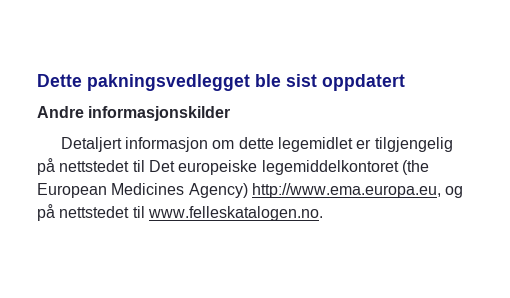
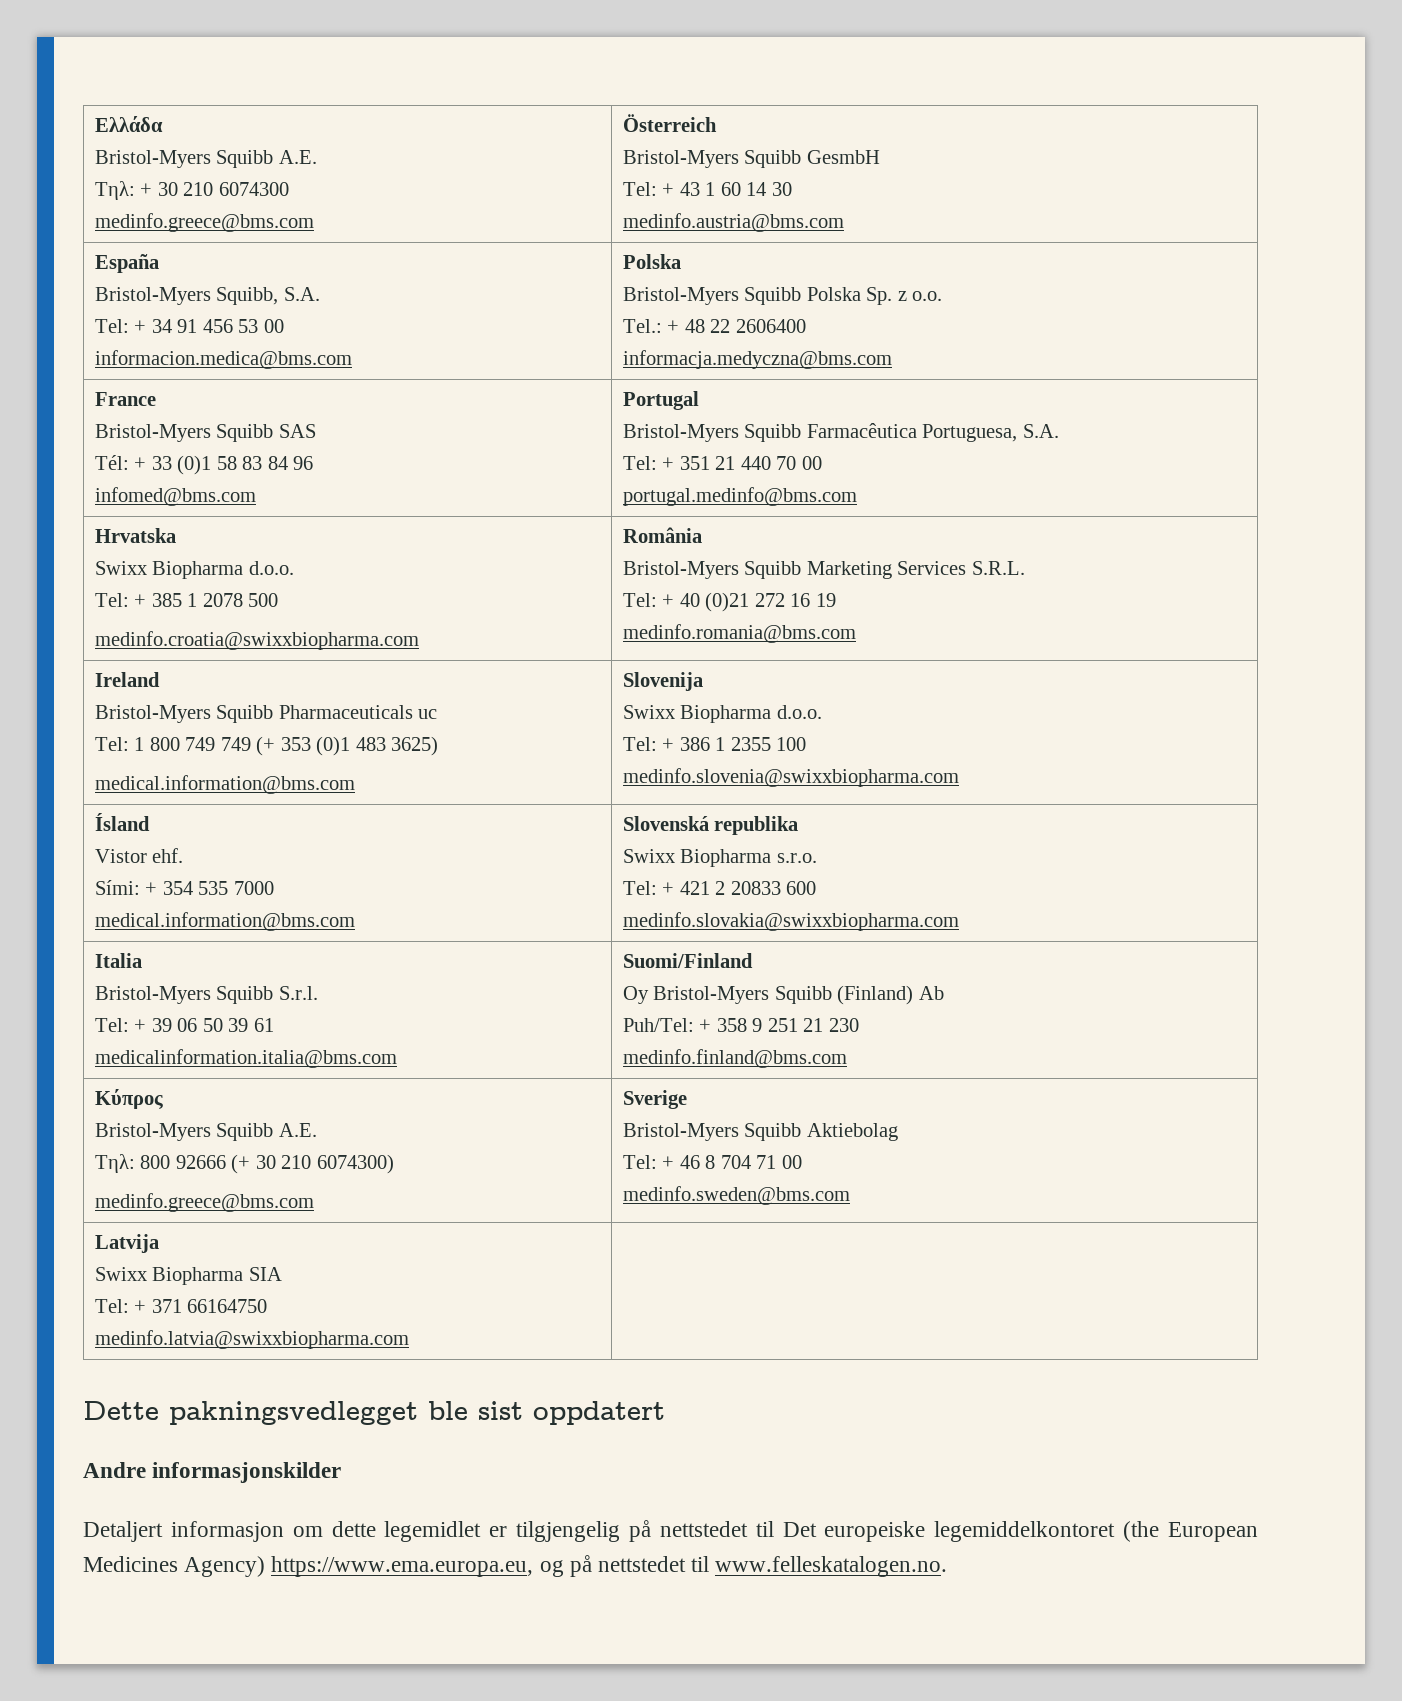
(37, 80) none -> [94,116,163,132] [94,150,317,168] [94,181,289,200] [94,213,314,232] [622,114,717,132] [622,150,880,168] [622,182,792,196] [622,213,844,232] [94,254,159,273] [94,287,320,305] [94,319,284,333] [94,350,352,369] [622,254,681,269] [622,287,943,305] [622,319,806,333] [622,350,892,369] [94,392,156,406] [94,424,316,442] [94,455,314,475] [94,487,256,506] [622,391,699,410] [622,423,1059,442] [622,456,822,470] [622,487,857,506] [94,528,176,543] [94,561,294,579] [94,593,279,607] [94,631,419,650] [622,527,702,543] [622,561,1025,579] [622,592,836,612] [622,624,856,643] [94,672,160,687] [94,705,438,723] [94,736,439,756] [94,775,355,794] [622,672,703,691] [622,705,822,723] [622,737,807,751] [622,768,959,787] [94,813,150,831] [94,848,184,863] [94,880,274,895] [94,912,355,931] [622,816,799,835] [622,849,817,867] [622,881,817,895] [622,912,959,931] [94,953,142,968] [94,986,318,1004] [94,1018,274,1032] [94,1049,397,1068] [622,953,753,968] [622,985,944,1005] [622,1018,859,1032] [622,1049,847,1068] [94,1089,163,1110] [94,1123,317,1141] [94,1154,394,1174] [94,1193,314,1212] [622,1090,687,1109] [622,1123,898,1141] [622,1155,802,1169] [622,1186,850,1205] [94,1234,159,1253] [94,1267,282,1285] [94,1299,268,1313] [94,1330,409,1349] Ελλάδα // Bristol-Myers Squibb A.E. // Τηλ: + 30 210 6074300 // medinfo.greece@bms.com | Österreich // Bristol-Myers Squibb GesmbH // Tel: + 43 1 60 14 30 // medinfo.austria@bms.com // España // Bristol-Myers Squibb, S.A. // Tel: + 34 91 456 53 00 // informacion.medica@bms.com | Polska // Bristol-Myers Squibb Polska Sp. z o.o. // Tel.: + 48 22 2606400 // informacja.medyczna@bms.com // France // Bristol-Myers Squibb SAS // Tél: + 33 (0)1 58 83 84 96 // infomed@bms.com | Portugal // Bristol-Myers Squibb Farmacêutica Portuguesa, S.A. // Tel: + 351 21 440 70 00 // portugal.medinfo@bms.com // Hrvatska // Swixx Biopharma d.o.o. // Tel: + 385 1 2078 500 // medinfo.croatia@swixxbiopharma.com | România // Bristol-Myers Squibb Marketing Services S.R.L. // Tel: + 40 (0)21 272 16 19 // medinfo.romania@bms.com // Ireland // Bristol-Myers Squibb Pharmaceuticals uc // Tel: 1 800 749 749 (+ 353 (0)1 483 3625) // medical.information@bms.com | Slovenija // Swixx Biopharma d.o.o. // Tel: + 386 1 2355 100 // medinfo.slovenia@swixxbiopharma.com // Ísland // Vistor ehf. // Sími: + 354 535 7000 // medical.information@bms.com | Slovenská republika // Swixx Biopharma s.r.o. // Tel: + 421 2 20833 600 // medinfo.slovakia@swixxbiopharma.com // Italia // Bristol-Myers Squibb S.r.l. // Tel: + 39 06 50 39 61 // medicalinformation.italia@bms.com | Suomi/Finland // Oy Bristol-Myers Squibb (Finland) Ab // Puh/Tel: + 358 9 251 21 230 // medinfo.finland@bms.com // Κύπρος // Bristol-Myers Squibb A.E. // Τηλ: 800 92666 (+ 30 210 6074300) // medinfo.greece@bms.com | Sverige // Bristol-Myers Squibb Aktiebolag // Tel: + 46 8 704 71 00 // medinfo.sweden@bms.com // Latvija // Swixx Biopharma SIA // Tel: + 371 66164750 // medinfo.latvia@swixxbiopharma.com | //
[251,183,441,198] http://www.ema.europa.eu, -> [271,1556,534,1577] https://www.ema.europa.eu,

